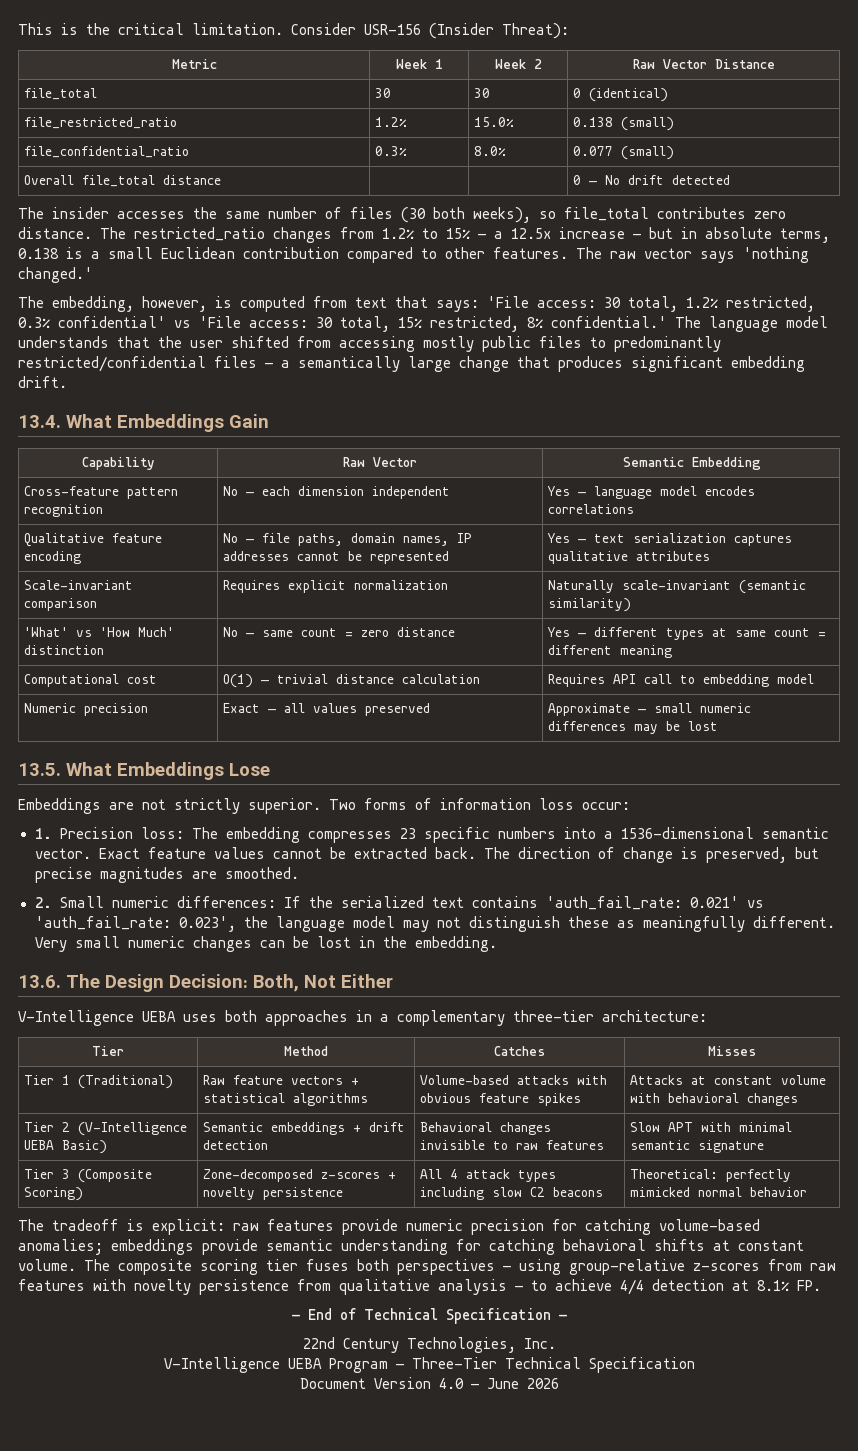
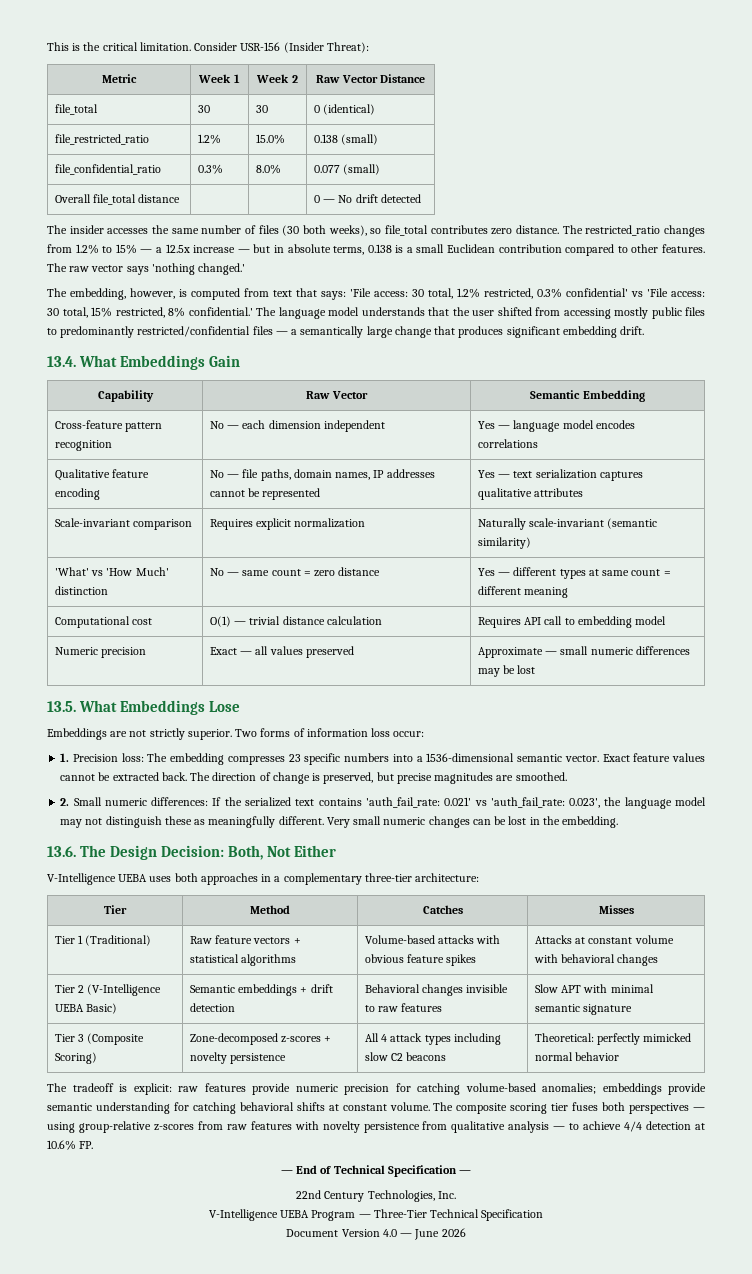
[757,1280,789,1291] 8.1% -> [47,1140,76,1150] 10.6%

